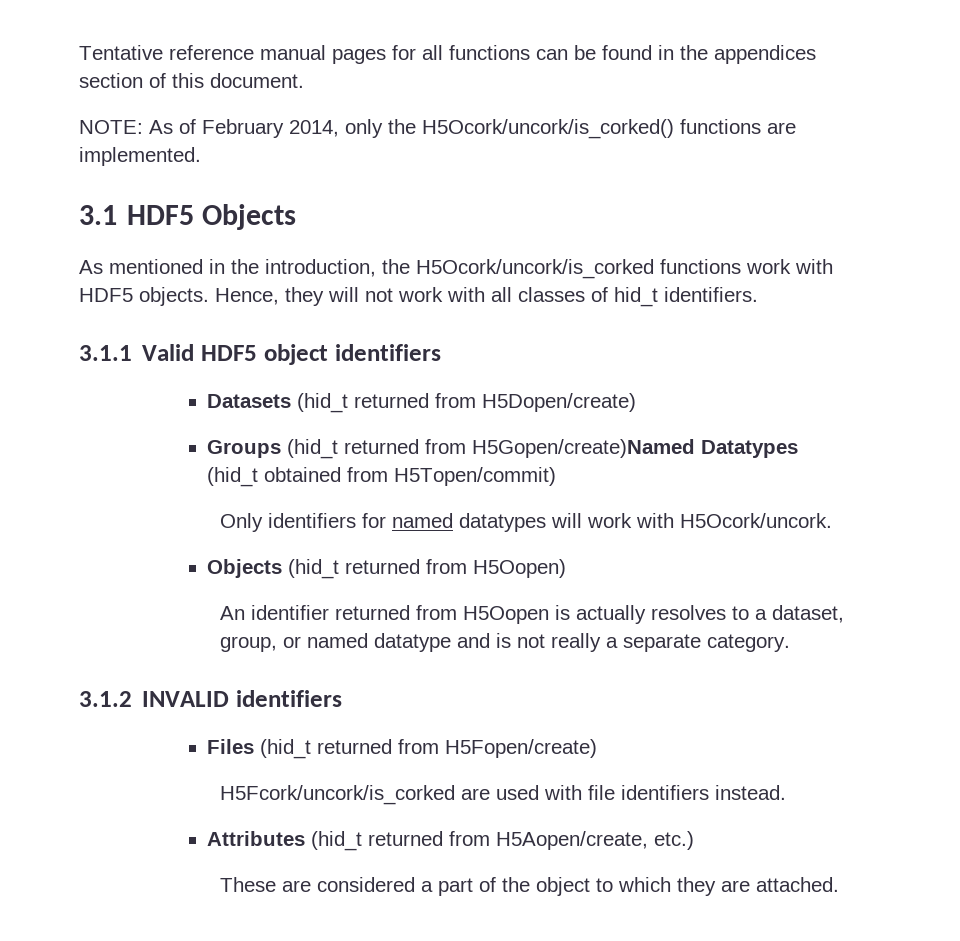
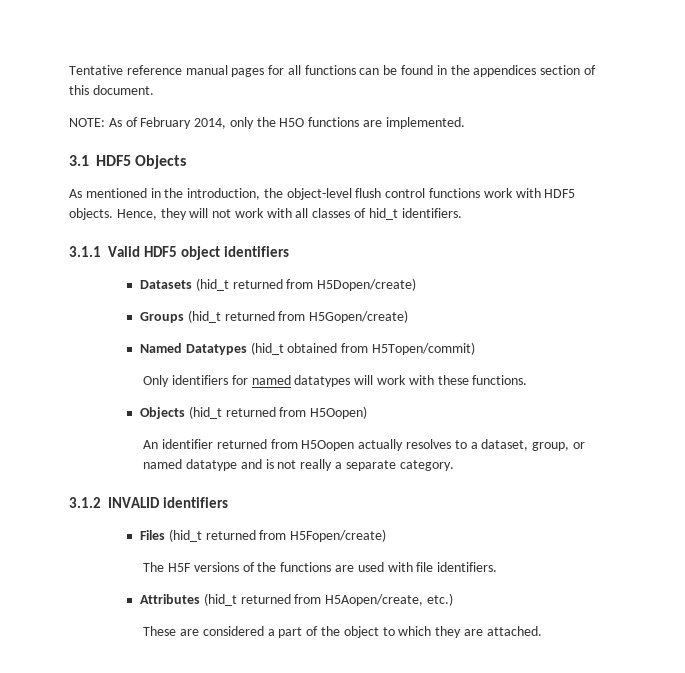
[422,119,674,139] H5Ocork/uncork/is_corked() -> [279,118,305,127] H5O
[416,259,654,279] H5Ocork/uncork/is_corked -> [286,188,426,200] object-level flush control
[471,439,695,458] H5Gopen/create)Named -> [309,310,409,323] [140,343,183,353] H5Gopen/create) // Named
[679,513,832,528] H5Ocork/uncork. -> [437,375,528,385] these functions.
[554,605,570,620] is -> (355, 445) none
[219,785,455,805] H5Fcork/uncork/is_corked -> [143,562,332,572] The H5F versions of the functions
[620,785,786,800] identifiers instead. -> [437,562,498,572] identifiers.

